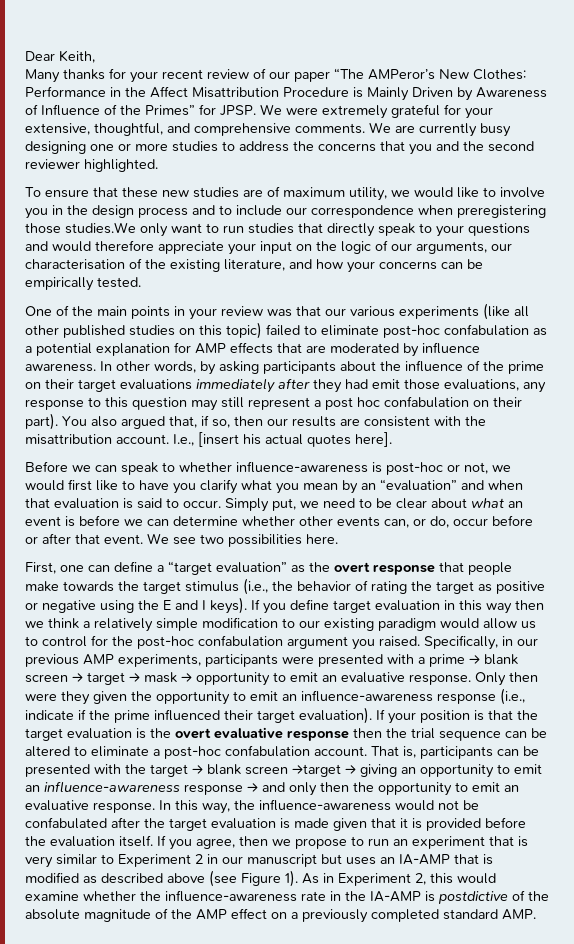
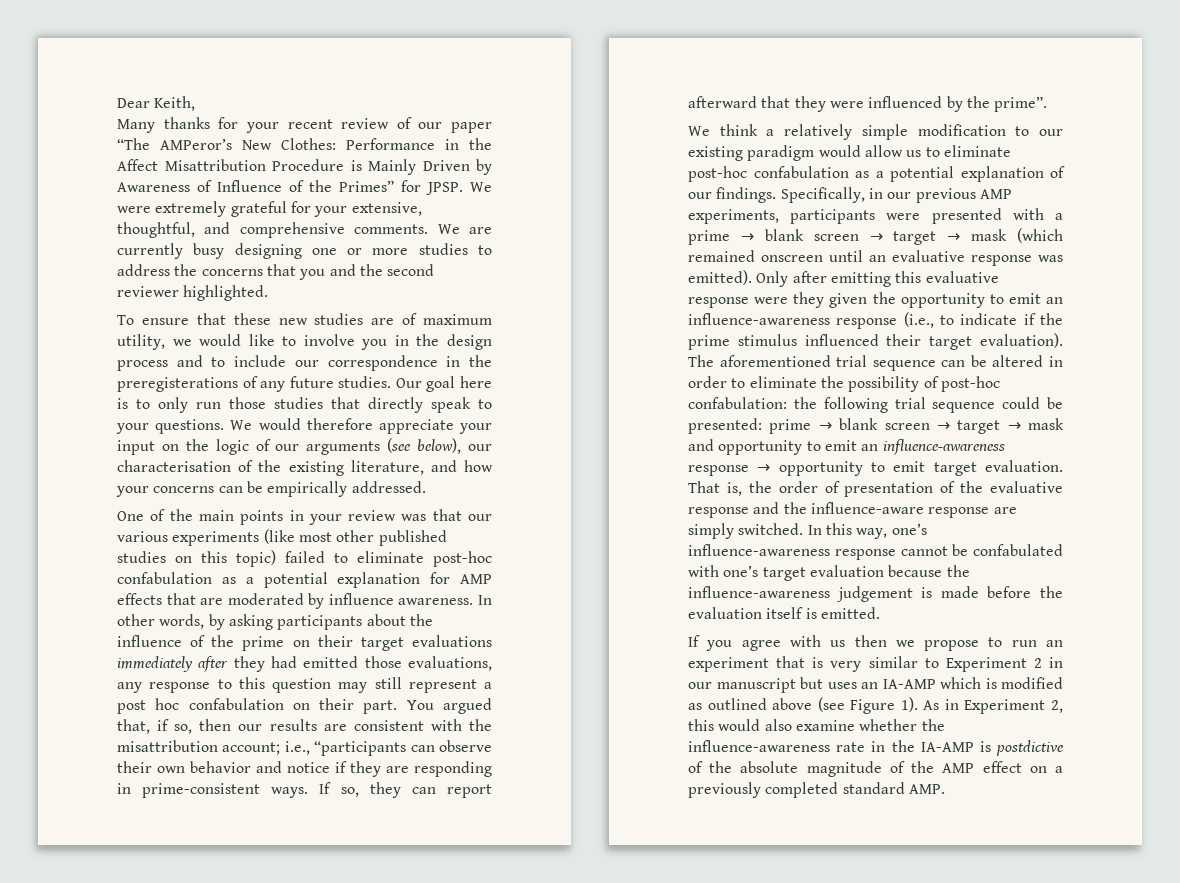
[418,205,546,218] [25,222,244,237] when preregistering those studies.We only want to run -> [446,355,492,367] [117,376,492,392] [117,397,266,413] in the preregisterations of any future studies. Our goal here is to only run those
[468,223,530,236] [25,241,48,251] questions and -> [155,419,253,434] questions. We
[416,241,487,254] arguments, -> [306,438,462,455] arguments (see below),
[97,277,141,288] tested. -> [351,481,426,493] addressed.
[514,306,529,317] all -> [298,532,332,542] most
[372,379,400,389] emit -> [303,656,359,668] emitted
[25,413,117,430] part). You also -> [363,700,434,714] part. You
[116,432,392,447] [25,461,511,475] [25,479,523,494] [25,498,523,512] [25,515,533,528] [25,533,338,547] [25,561,512,575] [25,578,545,595] [25,597,544,614] [25,621,44,628] account. I.e., [insert his actual quotes here]. // Before we can speak to whether influence-awareness is post-hoc or not, we would first like to have you clarify what you mean by an “evaluation” and when that evaluation is said to occur. Simply put, we need to be clear about what an event is before we can determine whether other events can, or do, occur before or after that event. We see two possibilities here. // First, one can define a “target evaluation” as the overt response that people make towards the target stimulus (i.e., the behavior of rating the target as positive or negative using the E and I keys). If you define target evaluation in this way then we -> [222,740,492,756] [117,761,492,777] [117,782,492,798] [688,96,1048,112] [688,126,710,136] account; i.e., “participants can observe their own behavior and notice if they are responding in prime-consistent ways. If so, they can report afterward that they were influenced by the prime”. // We
[42,635,420,650] control for the post-hoc confabulation argument you raised. -> [943,145,1011,157] [688,166,1065,182] [688,187,777,203] eliminate post-hoc confabulation as a potential explanation of our findings.
[181,672,538,686] → opportunity to emit an evaluative response. Only then -> [1017,228,1063,243] [688,250,1063,266] [688,270,999,287] [688,297,749,308] (which remained onscreen until an evaluative response was emitted). Only after emitting this evaluative response
(525, 696) none -> [940,315,954,325] to
(150, 716) none -> [737,334,797,346] stimulus
[376,709,538,724] [25,727,407,741] If your position is that the target evaluation is the overt evaluative response then the -> [688,355,831,367] The aforementioned
[74,745,539,759] [25,764,416,777] to eliminate a post-hoc confabulation account. That is, participants can be presented with the target → blank screen →target → giving an -> [1049,356,1063,367] [688,376,1000,392] [688,397,1063,413] [688,418,1064,434] [688,439,714,451] in order to eliminate the possibility of post-hoc confabulation: the following trial sequence could be presented: prime → blank screen → target → mask and
[262,782,519,796] [25,799,479,814] [25,817,526,831] [25,835,235,850] and only then the opportunity to emit an evaluative response. In this way, the influence-awareness would not be confabulated after the target evaluation is made given that it is provided before the evaluation itself. If you agree, -> [778,460,1063,476] [688,481,1063,497] [688,502,1017,518] [688,523,927,539] [688,544,1063,560] [688,565,970,581] [688,586,1063,602] [688,607,880,619] [688,635,846,651] opportunity to emit target evaluation. That is, the order of presentation of the evaluative response and the influence-aware response are simply switched. In this way, one’s influence-awareness response cannot be confabulated with one’s target evaluation because the influence-awareness judgement is made before the evaluation itself is emitted. // If you agree with us
[454,854,479,864] that -> [940,677,981,689] which
[101,873,163,884] described -> [707,698,767,710] outlined
(496, 878) none -> [764,719,792,731] also

